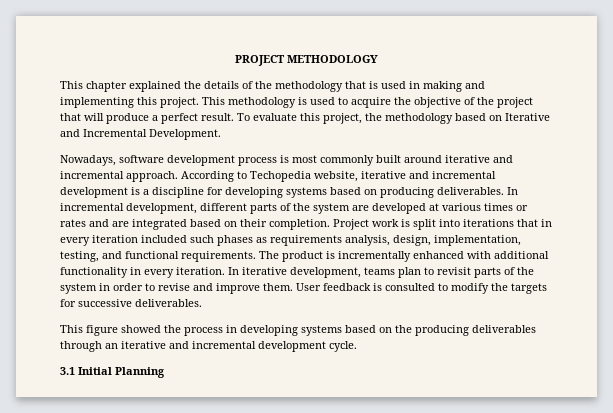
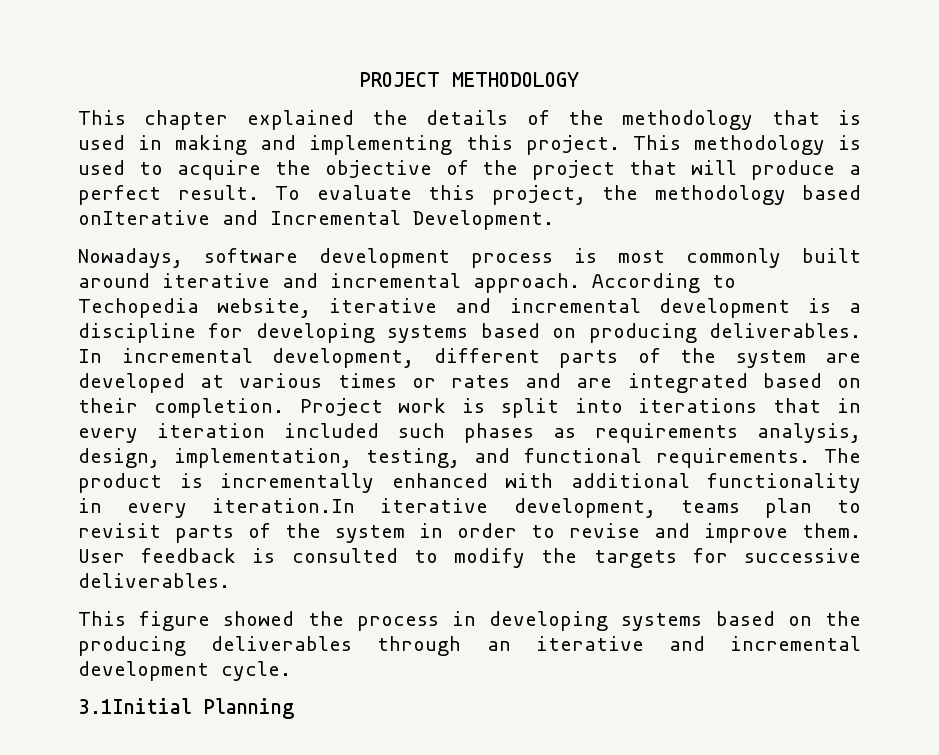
[489,113,550,121] on Iterative -> [78,210,210,225] onIterative
[176,267,239,275] iteration. In -> [212,498,356,513] iteration.In
[60,367,112,375] 3.1 Initial -> [78,698,192,714] 3.1Initial

